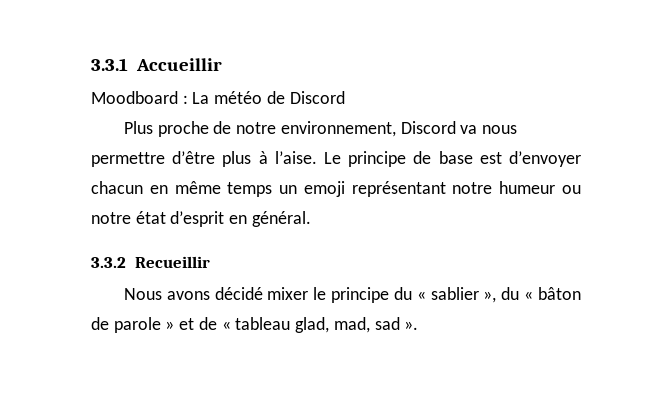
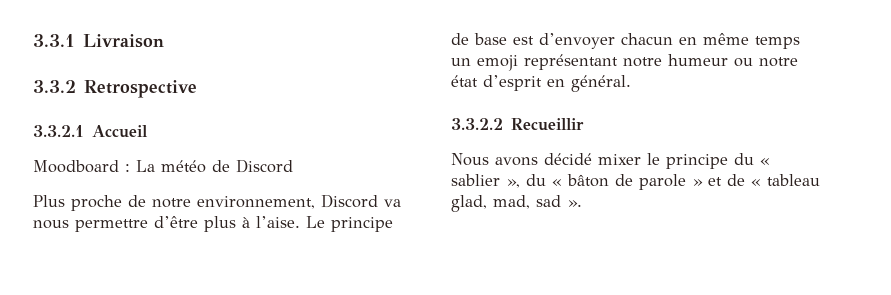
[135,58,222,71] Accueillir -> [83,34,165,48] [33,80,198,98] [33,125,149,138] Livraison // 3.3.2 Retrospective // 3.3.2.1 Accueil
[91,257,126,268] 3.3.2 -> [451,118,503,130] 3.3.2.2

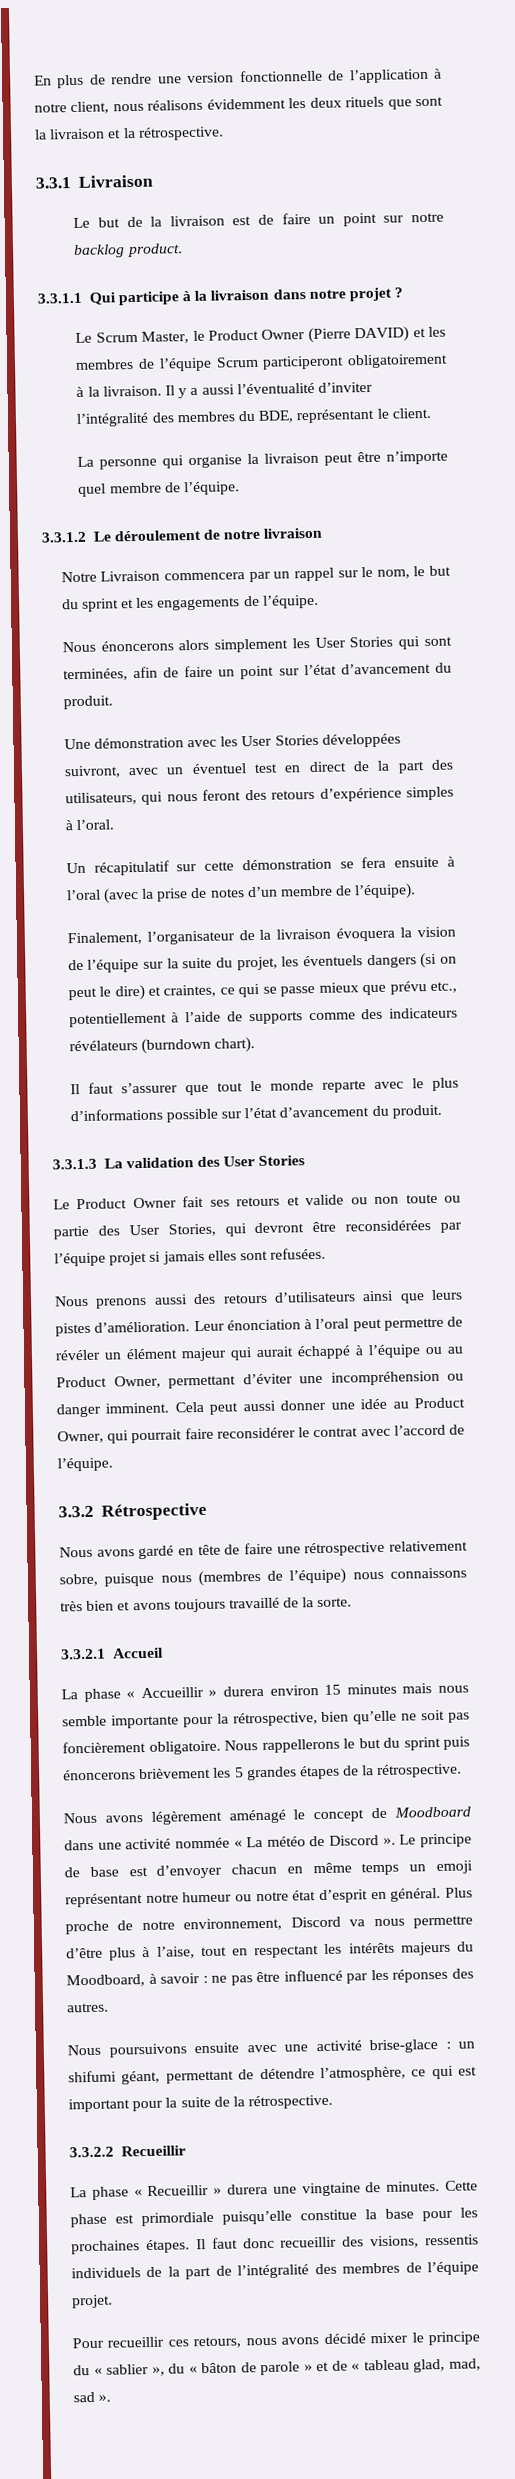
[33,34,165,48] [33,80,198,98] [33,125,149,138] [33,159,293,173] [33,194,401,211] [33,216,300,232] 3.3.1 Livraison // 3.3.2 Retrospective // 3.3.2.1 Accueil // Moodboard : La météo de Discord // Plus proche de notre environnement, Discord va nous permettre d’être plus à l’aise. -> [34,68,443,89] [34,96,444,115] [34,126,224,141] [35,174,153,189] [73,212,444,228] [73,243,183,258] [37,287,404,306] [75,326,446,344] [75,353,449,372] [76,381,373,399] [76,407,431,427] [77,450,449,470] [78,481,241,497] [41,527,324,543] [60,565,451,583] [61,594,319,612] [61,636,452,653] [62,662,452,682] [62,695,113,710] [63,733,401,750] [63,759,453,779] [64,786,454,806] [64,819,114,831] [65,856,455,876] [65,883,417,904] [66,926,456,946] [67,952,457,973] [67,981,457,1001] [68,1007,458,1028] [68,1037,256,1054] [69,1077,459,1096] [69,1104,442,1123] [52,1155,306,1170] [53,1193,461,1210] [53,1220,462,1240] [54,1247,327,1267] [54,1289,463,1309] [55,1316,463,1337] [55,1344,463,1362] [56,1370,464,1389] [56,1397,466,1418] [57,1424,465,1444] [57,1457,113,1472] [58,1502,207,1521] [59,1540,468,1560] [59,1567,467,1587] [60,1597,353,1613] [60,1647,164,1660] [61,1683,470,1703] [62,1709,471,1729] [62,1736,470,1755] [63,1763,463,1781] [63,1806,471,1825] [64,1835,396,1851] En plus de rendre une version fonctionnelle de l’application à notre client, nous réalisons évidemment les deux rituels que sont la livraison et la rétrospective. // 3.3.1 Livraison // Le but de la livraison est de faire un point sur notre backlog product. // 3.3.1.1 Qui participe à la livraison dans notre projet ? // Le Scrum Master, le Product Owner (Pierre DAVID) et les membres de l’équipe Scrum participeront obligatoirement à la livraison. Il y a aussi l’éventualité d’inviter l’intégralité des membres du BDE, représentant le client. // La personne qui organise la livraison peut être n’importe quel membre de l’équipe. // 3.3.1.2 Le déroulement de notre livraison // Notre Livraison commencera par un rappel sur le nom, le but du sprint et les engagements de l’équipe. // Nous énoncerons alors simplement les User Stories qui sont terminées, afin de faire un point sur l’état d’avancement du produit. // Une démonstration avec les User Stories développées suivront, avec un éventuel test en direct de la part des utilisateurs, qui nous feront des retours d’expérience simples à l’oral. // Un récapitulatif sur cette démonstration se fera ensuite à l’oral (avec la prise de notes d’un membre de l’équipe). // Finalement, l’organisateur de la livraison évoquera la vision de l’équipe sur la suite du projet, les éventuels dangers (si on peut le dire) et craintes, ce qui se passe mieux que prévu etc., potentiellement à l’aide de supports comme des indicateurs révélateurs (burndown chart). // Il faut s’assurer que tout le monde reparte avec le plus d’informations possible sur l’état d’avancement du produit. // 3.3.1.3 La validation des User Stories // Le Product Owner fait ses retours et valide ou non toute ou partie des User Stories, qui devront être reconsidérées par l’équipe projet si jamais elles sont refusées. // Nous prenons aussi des retours d’utilisateurs ainsi que leurs pistes d’amélioration. Leur énonciation à l’oral peut permettre de révéler un élément majeur qui aurait échappé à l’équipe ou au Product Owner, permettant d’éviter une incompréhension ou danger imminent. Cela peut aussi donner une idée au Product Owner, qui pourrait faire reconsidérer le contrat avec l’accord de l’équipe. // 3.3.2 Rétrospective // Nous avons gardé en tête de faire une rétrospective relativement sobre, puisque nous (membres de l’équipe) nous connaissons très bien et avons toujours travaillé de la sorte. // 3.3.2.1 Accueil // La phase « Accueillir » durera environ 15 minutes mais nous semble importante pour la rétrospective, bien qu’elle ne soit pas foncièrement obligatoire. Nous rappellerons le but du sprint puis énoncerons brièvement les 5 grandes étapes de la rétrospective. // Nous avons légèrement aménagé le concept de Moodboard dans une activité nommée « La météo de Discord ».
[451,118,585,131] [451,153,489,166] // 3.3.2.2 Recueillir // Nous -> [445,1887,474,1898] [65,1915,473,1935] [66,1941,474,1961] [66,1968,474,1988] [67,2002,109,2013] [67,2039,475,2058] [68,2065,477,2085] [68,2094,334,2113] [69,2145,186,2158] [70,2180,479,2200] [70,2207,478,2228] [71,2234,479,2255] [71,2261,480,2280] [72,2294,113,2309] [72,2336,277,2349] Plus proche de notre environnement, Discord va nous permettre d’être plus à l’aise, tout en respectant les intérêts majeurs du Moodboard, à savoir : ne pas être influencé par les réponses des autres. // Nous poursuivons ensuite avec une activité brise-glace : un shifumi géant, permettant de détendre l’atmosphère, ce qui est important pour la suite de la rétrospective. // 3.3.2.2 Recueillir // La phase « Recueillir » durera une vingtaine de minutes. Cette phase est primordiale puisqu’elle constitue la base pour les prochaines étapes. Il faut donc recueillir des visions, ressentis individuels de la part de l’intégralité des membres de l’équipe projet. // Pour recueillir ces retours, nous

